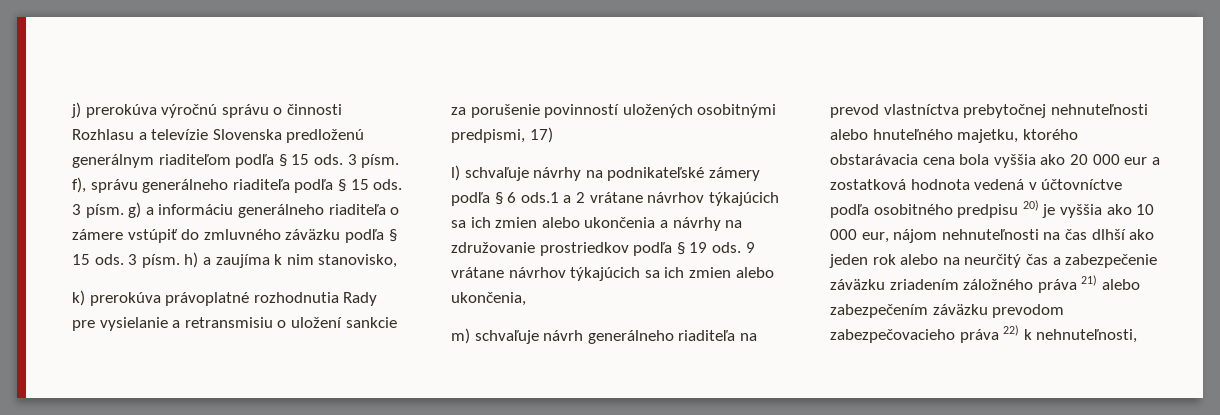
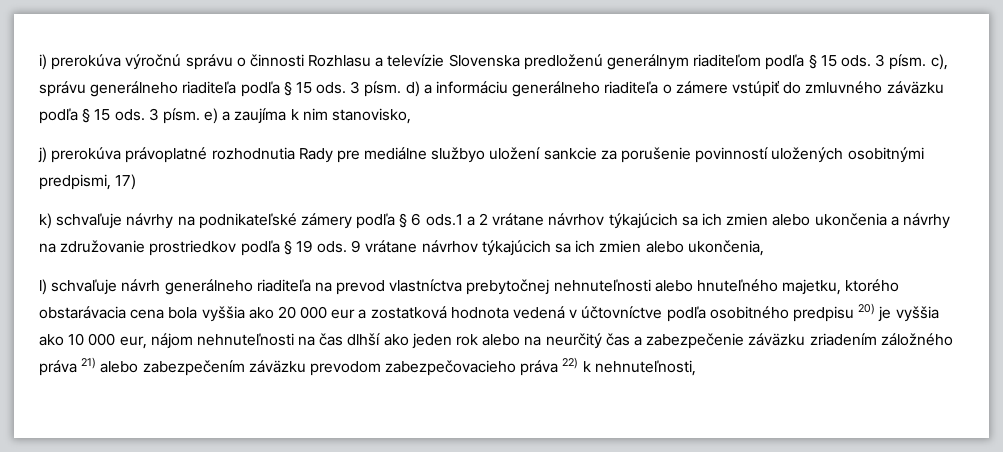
[71,102,81,118] j) -> [39,54,47,70] i)
[72,177,86,193] f), -> [930,54,948,70] c),
[128,202,142,218] g) -> [405,81,420,97] d)
[184,252,199,268] h) -> [204,108,219,124] e)
[72,290,85,306] k) -> [38,147,47,163] j)
[99,317,287,331] vysielanie a retransmisiu o -> [364,147,486,163] mediálne službyo
[451,165,460,181] l) -> [39,213,52,229] k)
[451,328,470,344] m) -> [39,279,47,295] l)

